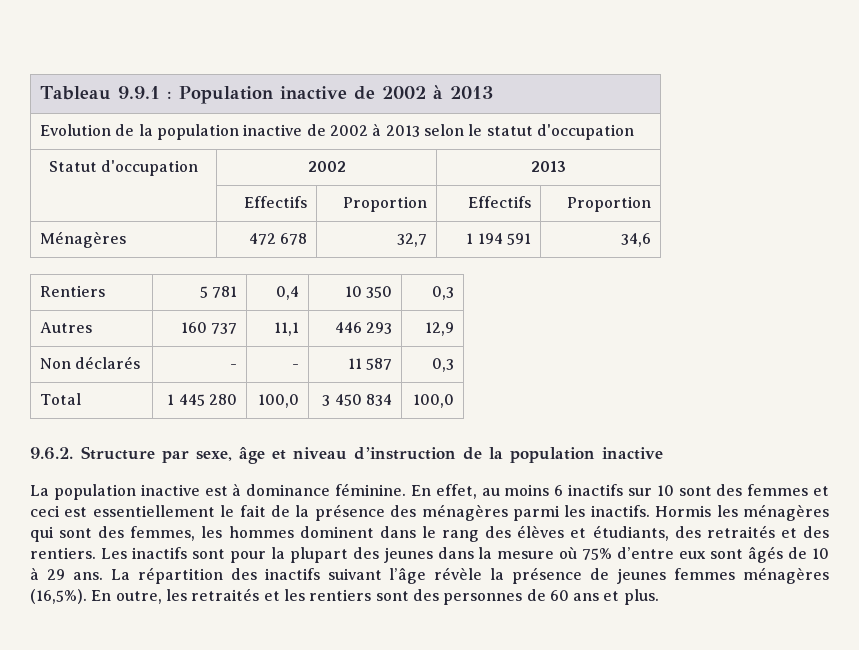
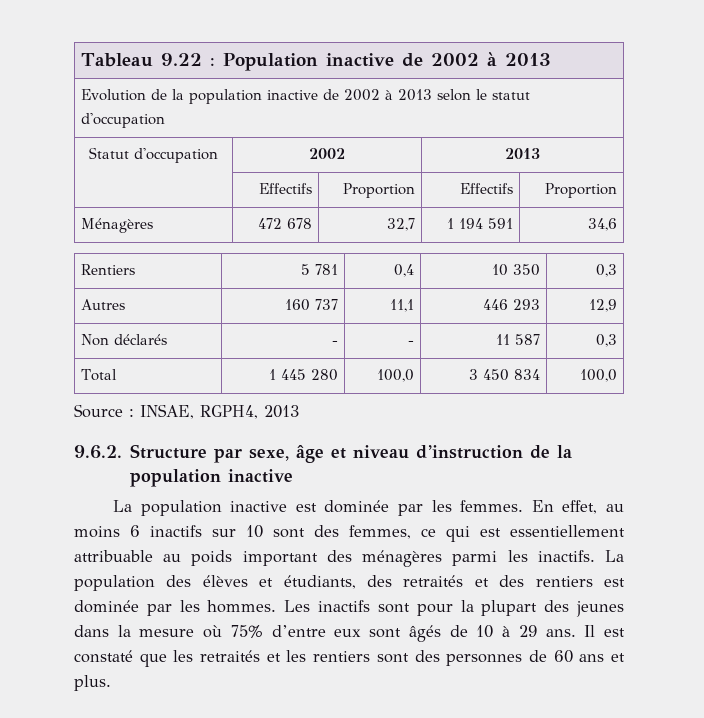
[118,86,161,99] 9.9.1 -> [161,53,203,66] 9.22
(454, 401) none -> [74,404,299,419] // Source : INSAE, RGPH4, 2013
[232,483,407,496] à dominance féminine. -> [324,500,524,516] dominée par les femmes.
[747,484,830,496] [30,504,385,521] femmes et ceci est essentiellement le fait de la présence -> [349,525,625,542] [74,550,318,566] femmes, ce qui est essentiellement attribuable au poids important
[655,504,829,521] [30,526,480,542] Hormis les ménagères qui sont des femmes, les hommes dominent dans le rang -> [605,550,624,562] [74,575,155,591] La population
[30,547,96,559] rentiers. -> [535,576,625,587] [74,600,277,616] rentiers est dominée par les hommes.
[110,567,830,584] [30,589,162,604] La répartition des inactifs suivant l’âge révèle la présence de jeunes femmes ménagères (16,5%). En outre, -> [584,625,626,637] [74,650,167,667] Il est constaté que

